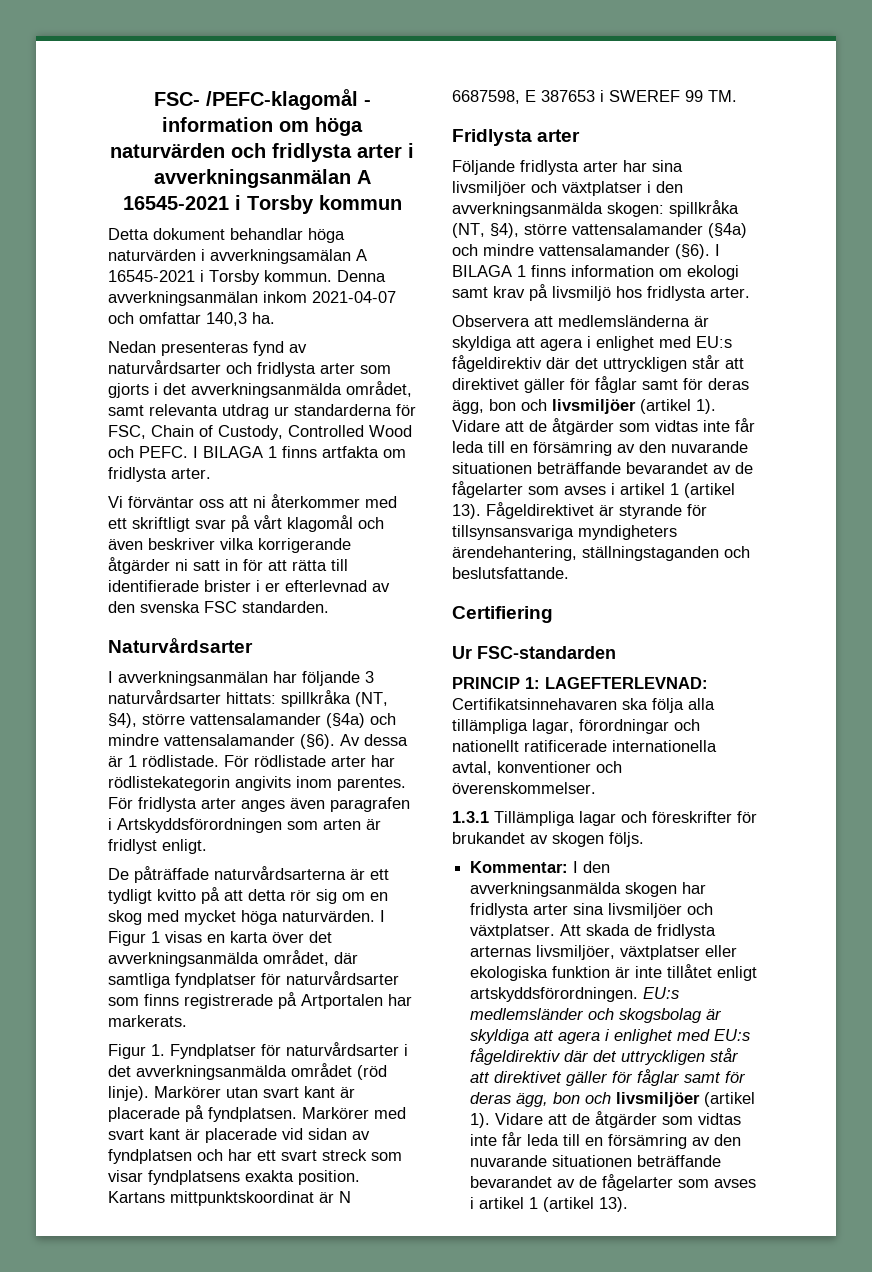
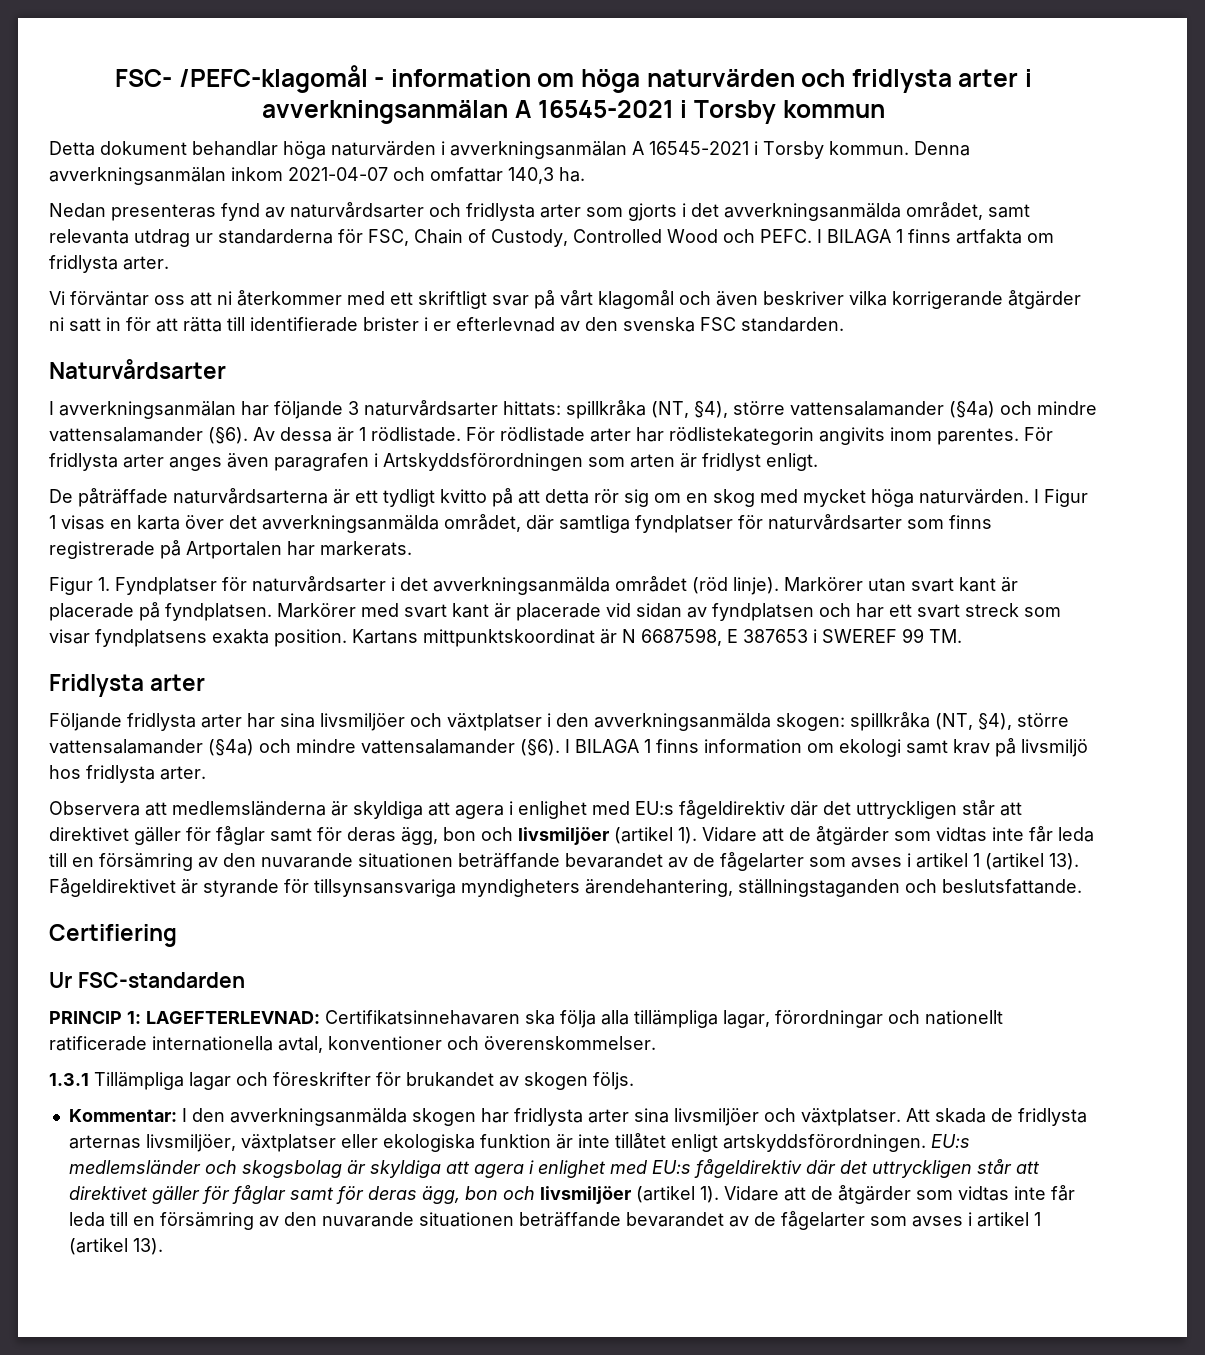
[210,249,351,264] avverkningsamälan -> [450,141,627,159] avverkningsanmälan

